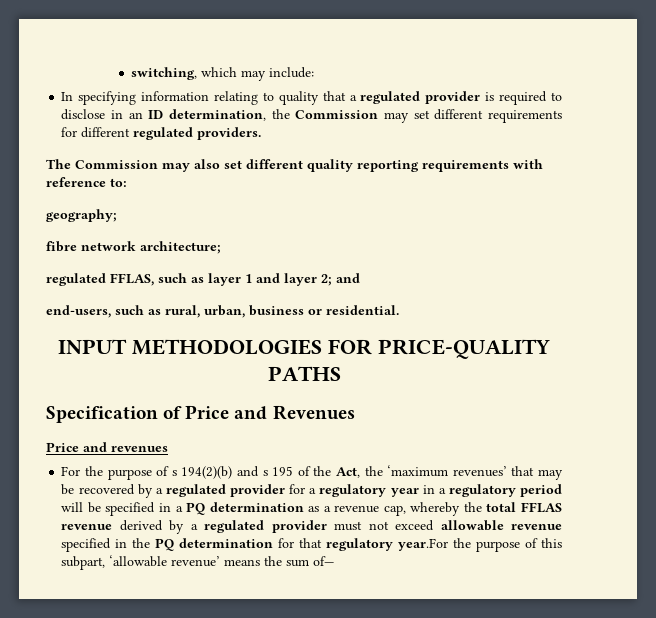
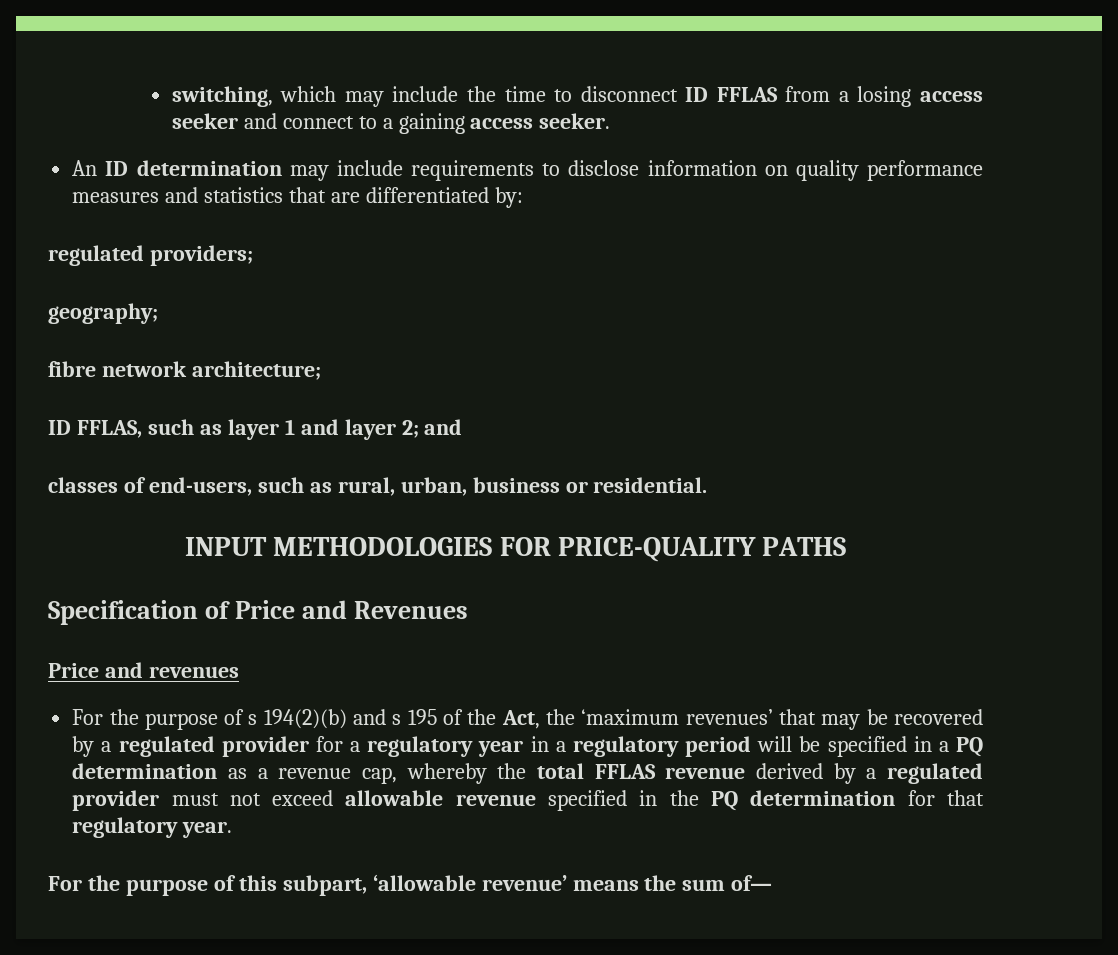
[269,67,315,78] [61,91,562,105] [61,109,563,123] [61,127,262,140] [46,159,543,172] [46,177,127,187] include: // In specifying information relating to quality that a regulated provider is required to disclose in an ID determination, the Commission may set different requirements for different regulated providers. // The Commission may also set different quality reporting requirements with reference to: -> [392,86,984,107] [171,113,611,134] [72,160,983,181] [72,187,523,208] [48,245,253,266] include the time to disconnect ID FFLAS from a losing access seeker and connect to a gaining access seeker. // An ID determination may include requirements to disclose information on quality performance measures and statistics that are differentiated by: // regulated providers;
[46,273,106,286] regulated -> [48,420,71,435] ID
(360, 278) none -> [48,477,146,493] classes of
[398,538,449,551] year.For -> [182,821,233,838] [48,876,82,891] year. // For

